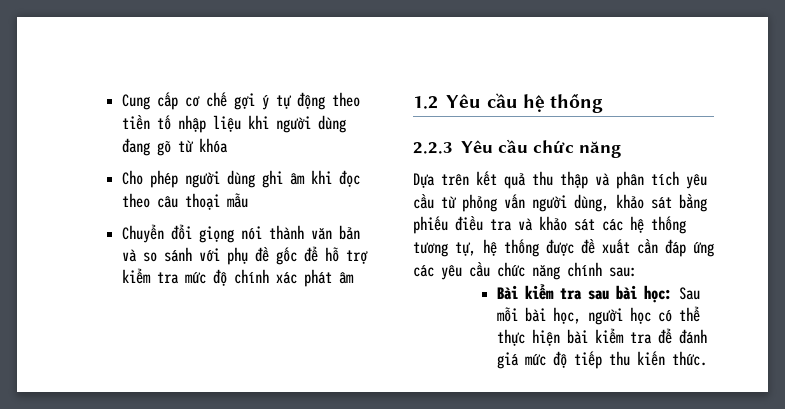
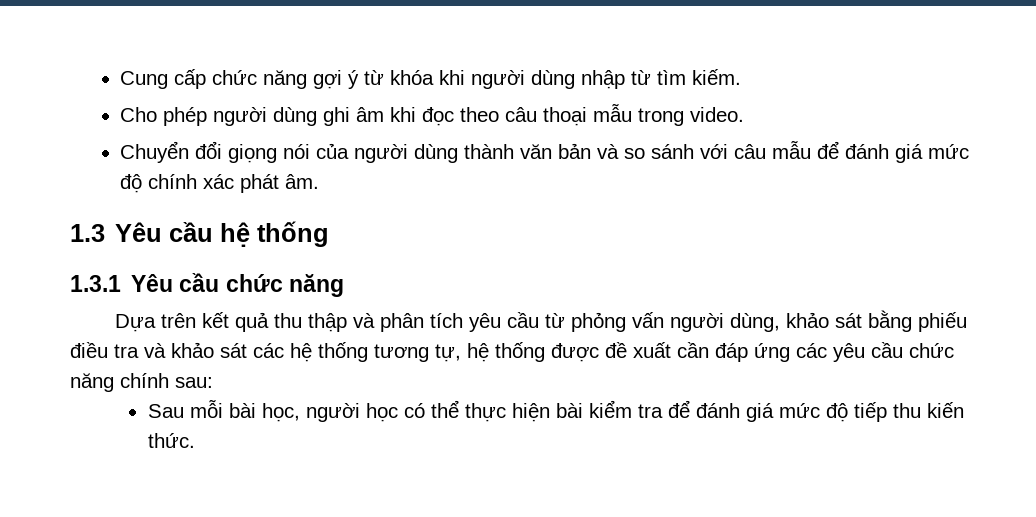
[184,92,360,110] [121,115,346,133] [121,138,228,156] cơ chế gợi ý tự động theo tiền tố nhập liệu khi người dùng đang gõ từ khóa -> [212,69,742,89] chức năng gợi ý từ khóa khi người dùng nhập từ tìm kiếm.
(248, 200) none -> [638,107,745,126] trong video.
(262, 233) none -> [316,143,459,163] của người dùng
[226,246,368,265] [121,268,179,284] phụ đề gốc để hỗ trợ kiểm tra -> [734,141,924,163] câu mẫu để đánh giá
[338,272,354,284] [413,96,438,109] âm // 1.2 -> [285,174,320,189] [70,224,105,242] âm. // 1.3
[413,142,453,154] 2.2.3 -> [70,275,121,292] 1.3.1
[496,284,672,303] Bài kiểm tra sau bài học: -> (213, 382) none

